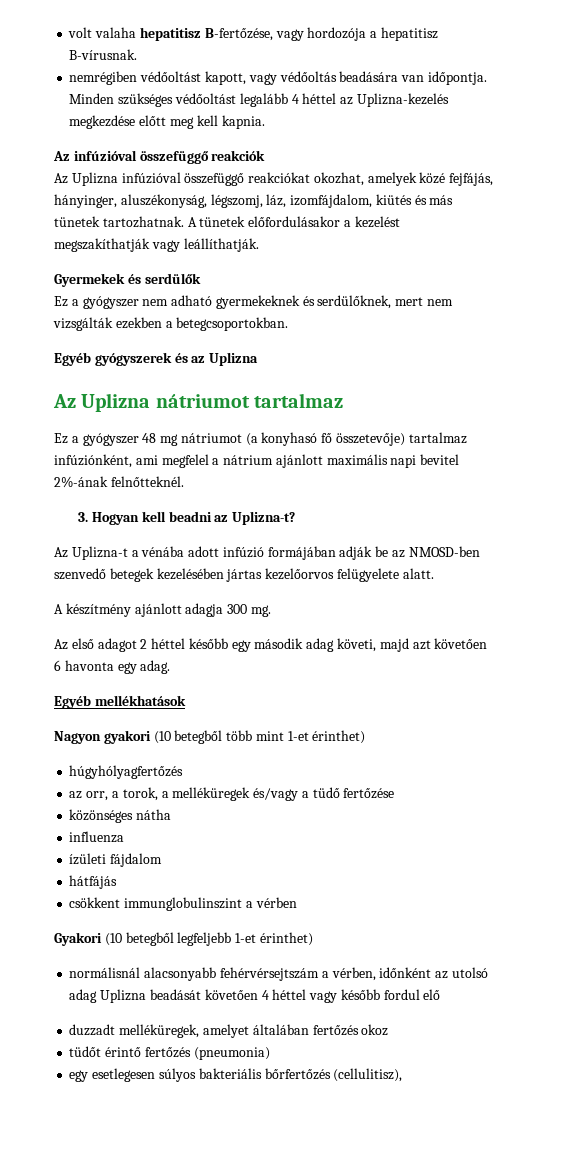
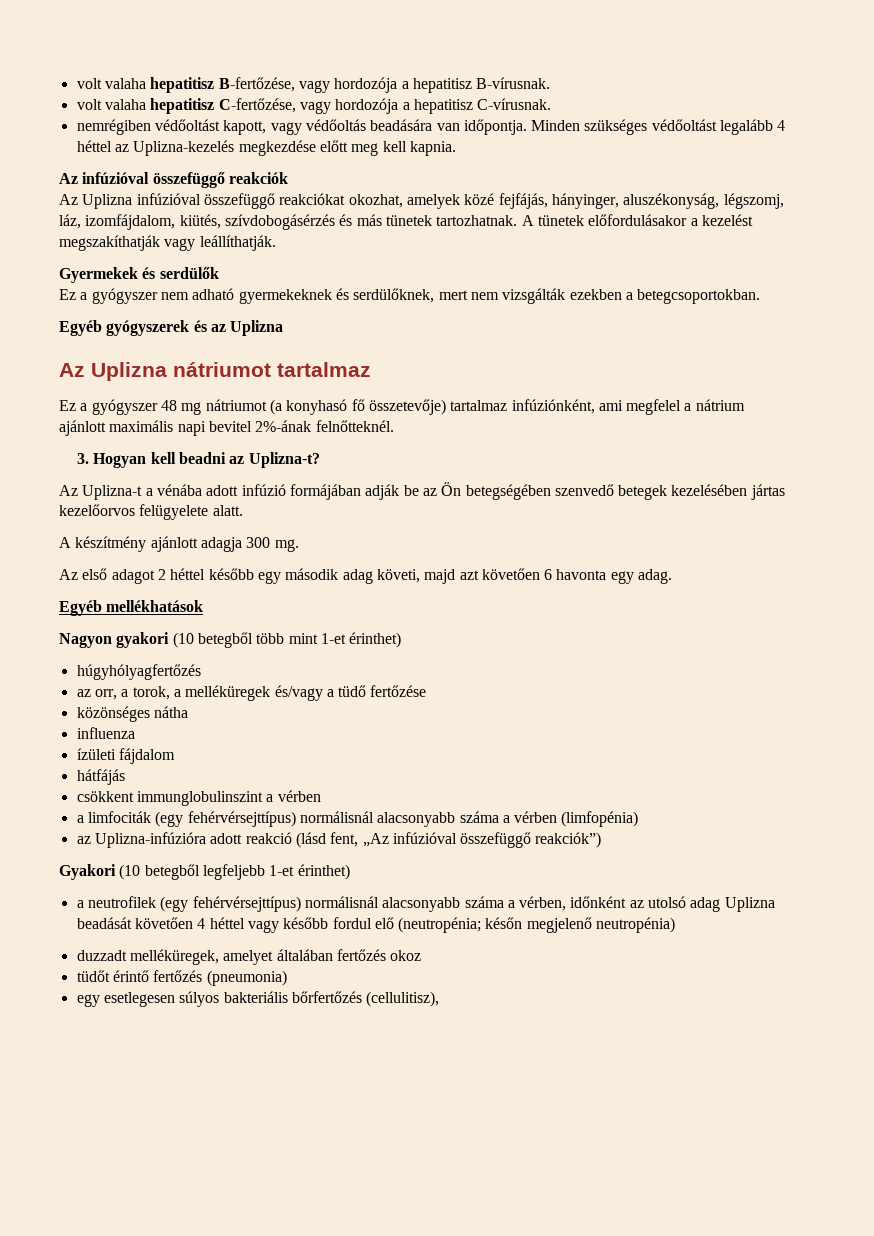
(138, 54) none -> [76,98,552,114] // volt valaha hepatitisz C-fertőzése, vagy hordozója a hepatitisz C-vírusnak.
[375,194,412,205] kiütés -> [179,214,335,230] kiütés, szívdobogásérzés
[408,546,480,557] NMOSD-ben -> [441,482,551,500] Ön betegségében
(297, 902) none -> [76,811,639,827] [76,832,602,848] // a limfociták (egy fehérvérsejttípus) normálisnál alacsonyabb száma a vérben (limfopénia) // az Uplizna-infúzióra adott reakció (lásd fent, „Az infúzióval összefüggő reakciók”)
[69,967,319,981] normálisnál alacsonyabb fehérvérsejtszám -> [76,896,504,912] a neutrofilek (egy fehérvérsejttípus) normálisnál alacsonyabb száma
(441, 994) none -> [398,917,676,933] (neutropénia; későn megjelenő neutropénia)

